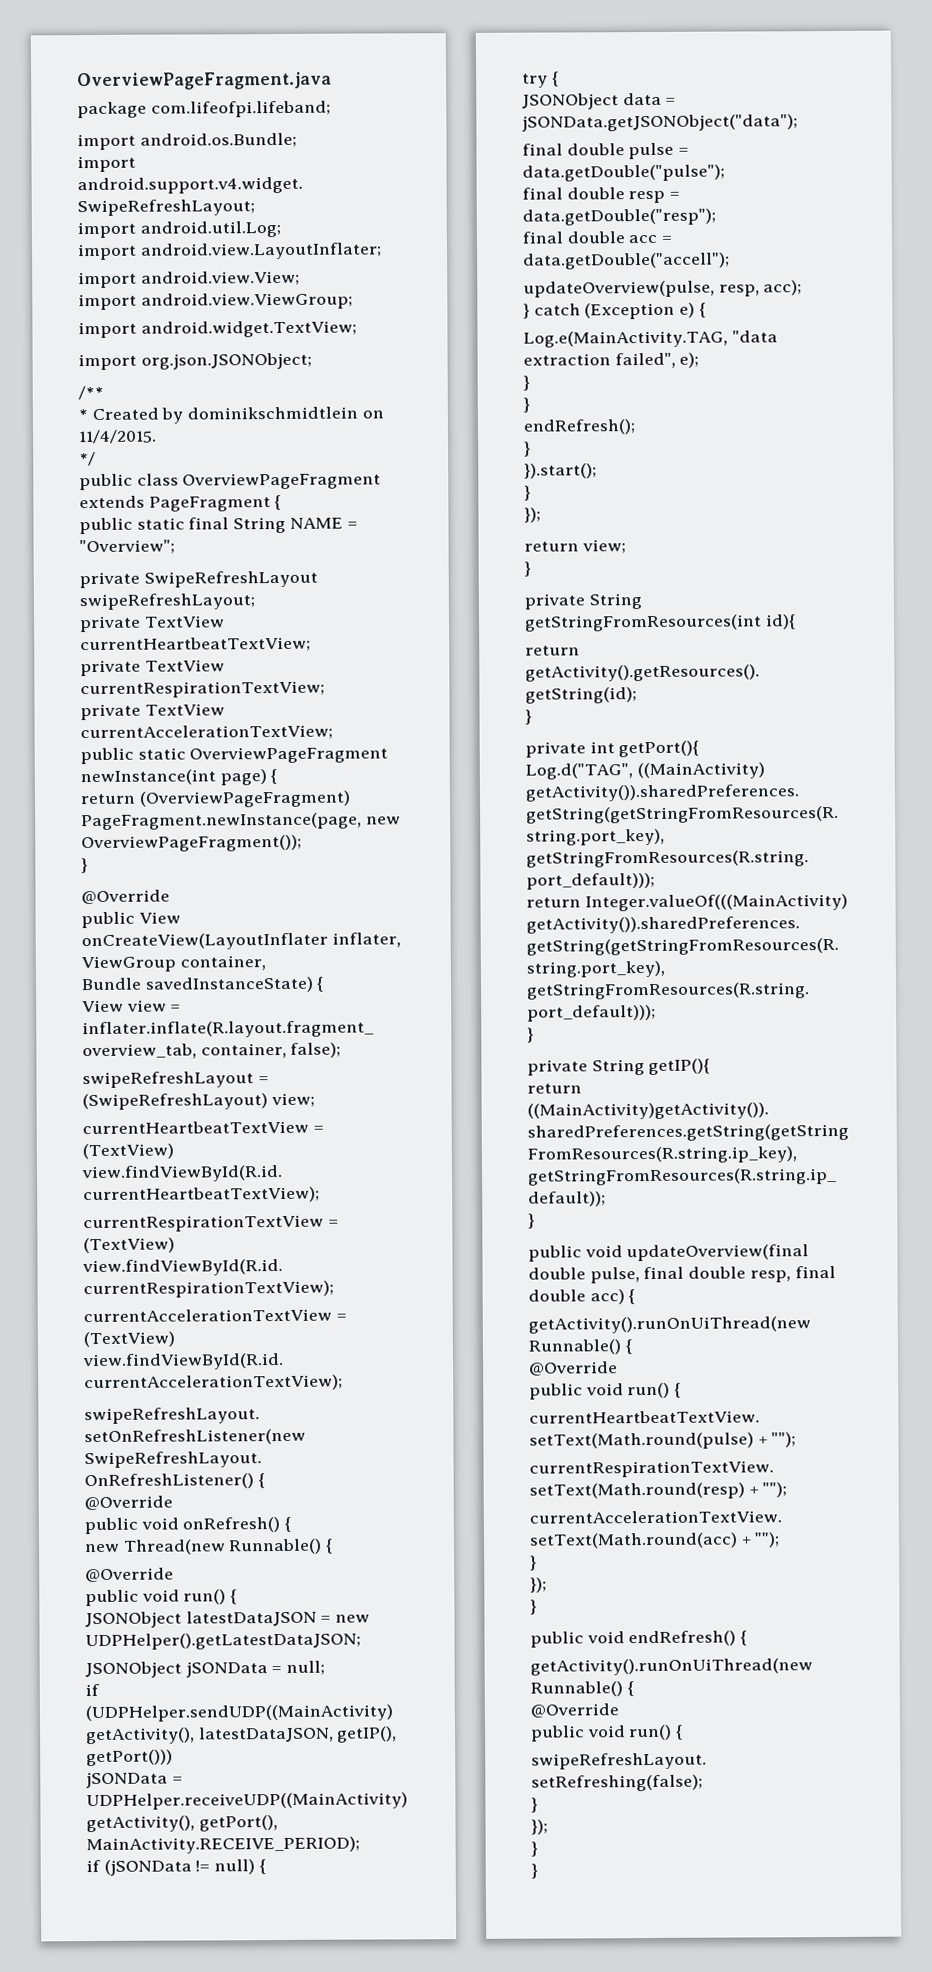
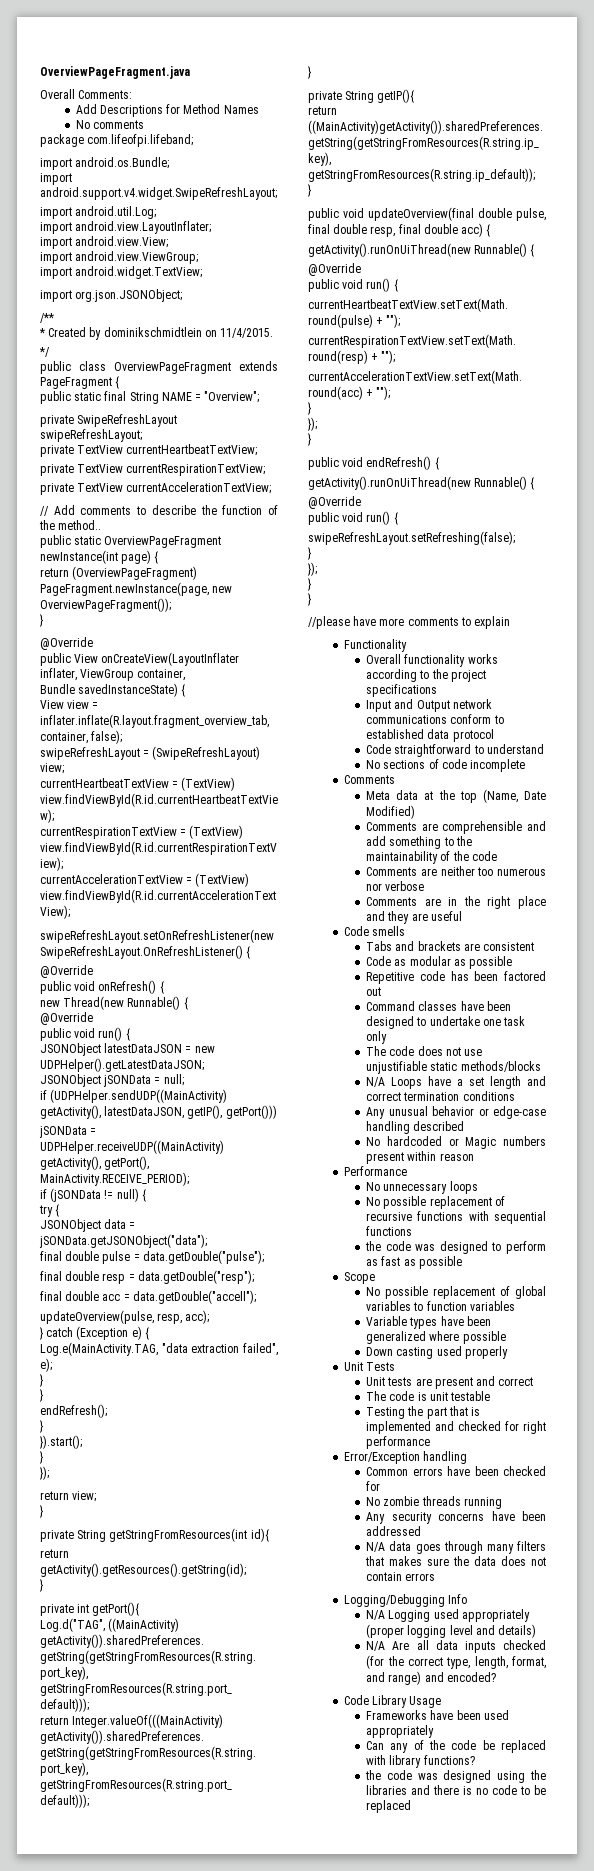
(332, 81) none -> [40,89,133,99] [75,104,259,117] [75,120,144,129] // Overall Comments: // Add Descriptions for Method Names // No comments
(333, 732) none -> [40,505,278,516] [39,520,102,530] // // Add comments to describe the function of the method..
(538, 1871) none -> [308,616,511,629] [343,639,407,652] [366,654,498,667] [366,669,486,682] [366,684,438,697] [366,699,492,712] [366,714,504,724] [366,729,494,742] [366,744,544,757] [366,759,526,772] [343,775,395,784] [366,789,546,803] [366,805,416,819] [366,821,546,834] [366,836,472,849] [366,851,497,864] [366,866,546,876] [366,881,425,891] [366,896,546,909] [366,911,462,924] [343,926,405,936] [366,941,535,951] [366,956,513,969] [366,971,546,984] [366,987,382,996] [366,1001,511,1011] [366,1016,526,1029] [366,1031,388,1044] [366,1046,483,1056] [366,1061,541,1074] [366,1076,546,1089] [366,1091,515,1101] [366,1106,546,1119] [366,1121,465,1134] [366,1136,546,1149] [366,1151,474,1164] [343,1166,407,1176] [366,1181,478,1194] [366,1196,505,1209] [366,1211,546,1224] [366,1226,413,1236] [365,1241,546,1254] [366,1256,462,1269] [343,1272,375,1284] [366,1286,546,1299] [366,1301,515,1311] [366,1316,491,1329] [366,1331,506,1344] [366,1346,508,1359] [343,1362,395,1371] [366,1376,534,1389] [366,1391,491,1401] [366,1406,481,1419] [366,1421,546,1434] [366,1436,431,1449] [343,1451,467,1464] [366,1466,546,1476] [366,1481,381,1491] [366,1496,502,1509] [366,1511,546,1524] [366,1526,422,1536] [366,1541,546,1554] [365,1556,546,1566] [366,1572,436,1581] [343,1594,467,1607] [366,1609,530,1622] [366,1624,537,1638] [366,1640,546,1653] [366,1655,546,1669] [366,1671,496,1685] [343,1695,442,1708] [366,1710,509,1720] [366,1725,435,1738] [366,1740,546,1753] [366,1755,475,1768] [365,1770,546,1783] [366,1785,546,1795] [366,1800,412,1813] // //please have more comments to explain // Functionality // Overall functionality works according to the project specifications // Input and Output network communications conform to established data protocol // Code straightforward to understand // No sections of code incomplete // Comments // Meta data at the top (Name, Date Modified) // Comments are comprehensible and add something to the maintainability of the code // Comments are neither too numerous nor verbose // Comments are in the right place and they are useful // Code smells // Tabs and brackets are consistent // Code as modular as possible // Repetitive code has been factored out // Command classes have been designed to undertake one task only // The code does not use unjustifiable static methods/blocks // N/A Loops have a set length and correct termination conditions // Any unusual behavior or edge-case handling described // No hardcoded or Magic numbers present within reason // Performance // No unnecessary loops // No possible replacement of recursive functions with sequential functions // the code was designed to perform as fast as possible // Scope // No possible replacement of global variables to function variables // Variable types have been generalized where possible // Down casting used properly // Unit Tests // Unit tests are present and correct // The code is unit testable // Testing the part that is implemented and checked for right performance // Error/Exception handling // Common errors have been checked for // No zombie threads running // Any security concerns have been addressed // N/A data goes through many filters that makes sure the data does not contain errors // Logging/Debugging Info // N/A Logging used appropriately (proper logging level and details) // N/A Are all data inputs checked (for the correct type, length, format, and range) and encoded? // Code Library Usage // Frameworks have been used appropriately // Can any of the code be replaced with library functions? // the code was designed using the libraries and there is no code to be replaced

